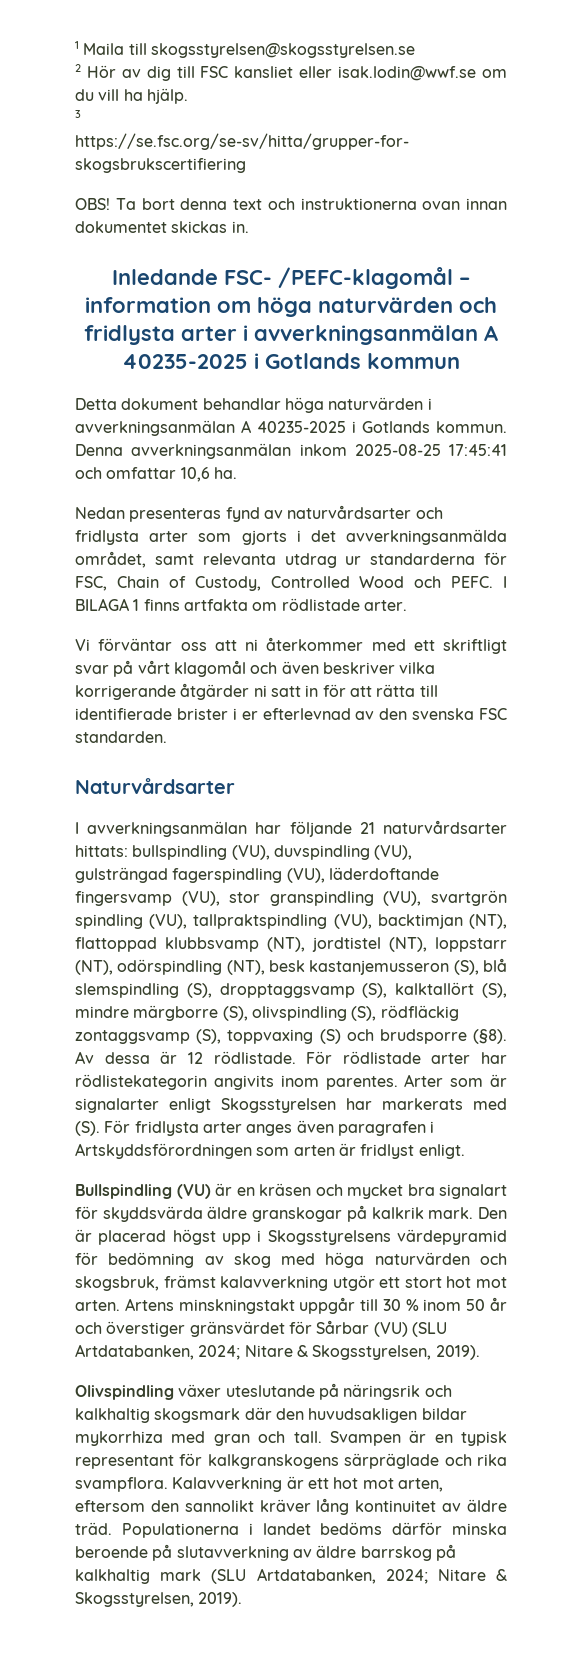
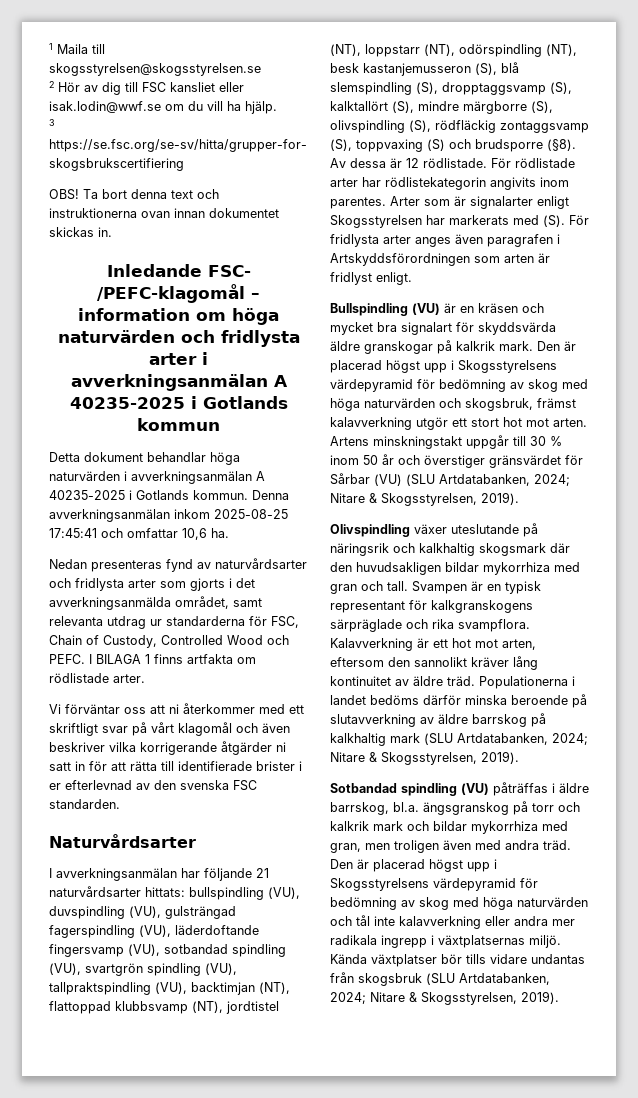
[229,891,374,906] stor granspindling -> [164,944,286,957] sotbandad spindling
(243, 1599) none -> [330,782,589,796] [330,801,580,815] [330,821,568,834] [330,840,571,853] [330,859,497,872] [330,878,538,891] [330,897,588,910] [330,915,575,929] [330,935,561,948] [330,954,585,967] [330,972,550,986] [330,991,559,1005] // Sotbandad spindling (VU) påträffas i äldre barrskog, bl.a. ängsgranskog på torr och kalkrik mark och bildar mykorrhiza med gran, men troligen även med andra träd. Den är placerad högst upp i Skogsstyrelsens värdepyramid för bedömning av skog med höga naturvärden och tål inte kalavverkning eller andra mer radikala ingrepp i växtplatsernas miljö. Kända växtplatser bör tills vidare undantas från skogsbruk (SLU Artdatabanken, 2024; Nitare & Skogsstyrelsen, 2019).

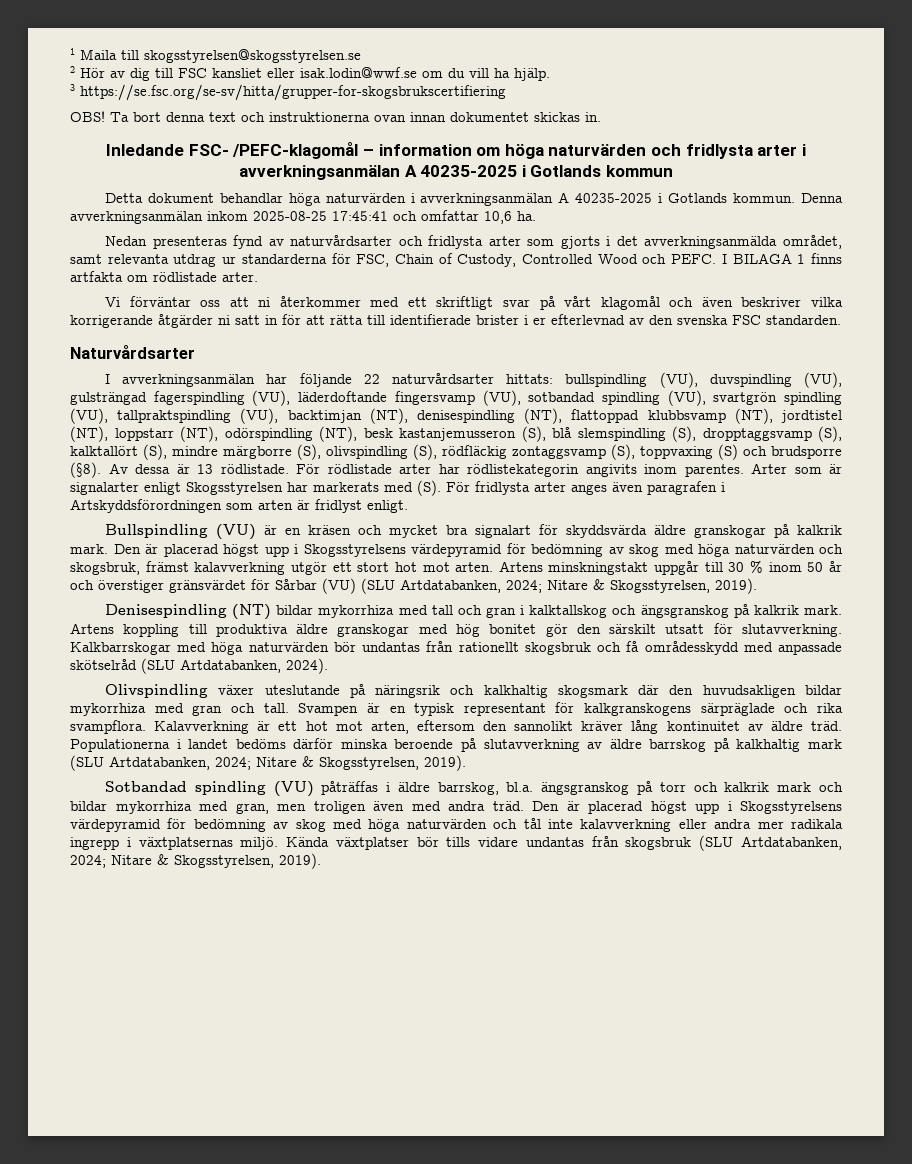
[256,868,269,878] 21 -> [363,374,380,384] 22
(290, 988) none -> [416,408,563,424] denisespindling (NT),
[406,158,419,168] 12 -> [197,464,213,474] 13
(519, 498) none -> [104,604,843,620] [70,623,843,637] [70,641,843,655] [70,658,328,674] // Denisespindling (NT) bildar mykorrhiza med tall och gran i kalktallskog och ängsgranskog på kalkrik mark. Artens koppling till produktiva äldre granskogar med hög bonitet gör den särskilt utsatt för slutavverkning. Kalkbarrskogar med höga naturvärden bör undantas från rationellt skogsbruk och få områdesskydd med anpassade skötselråd (SLU Artdatabanken, 2024).

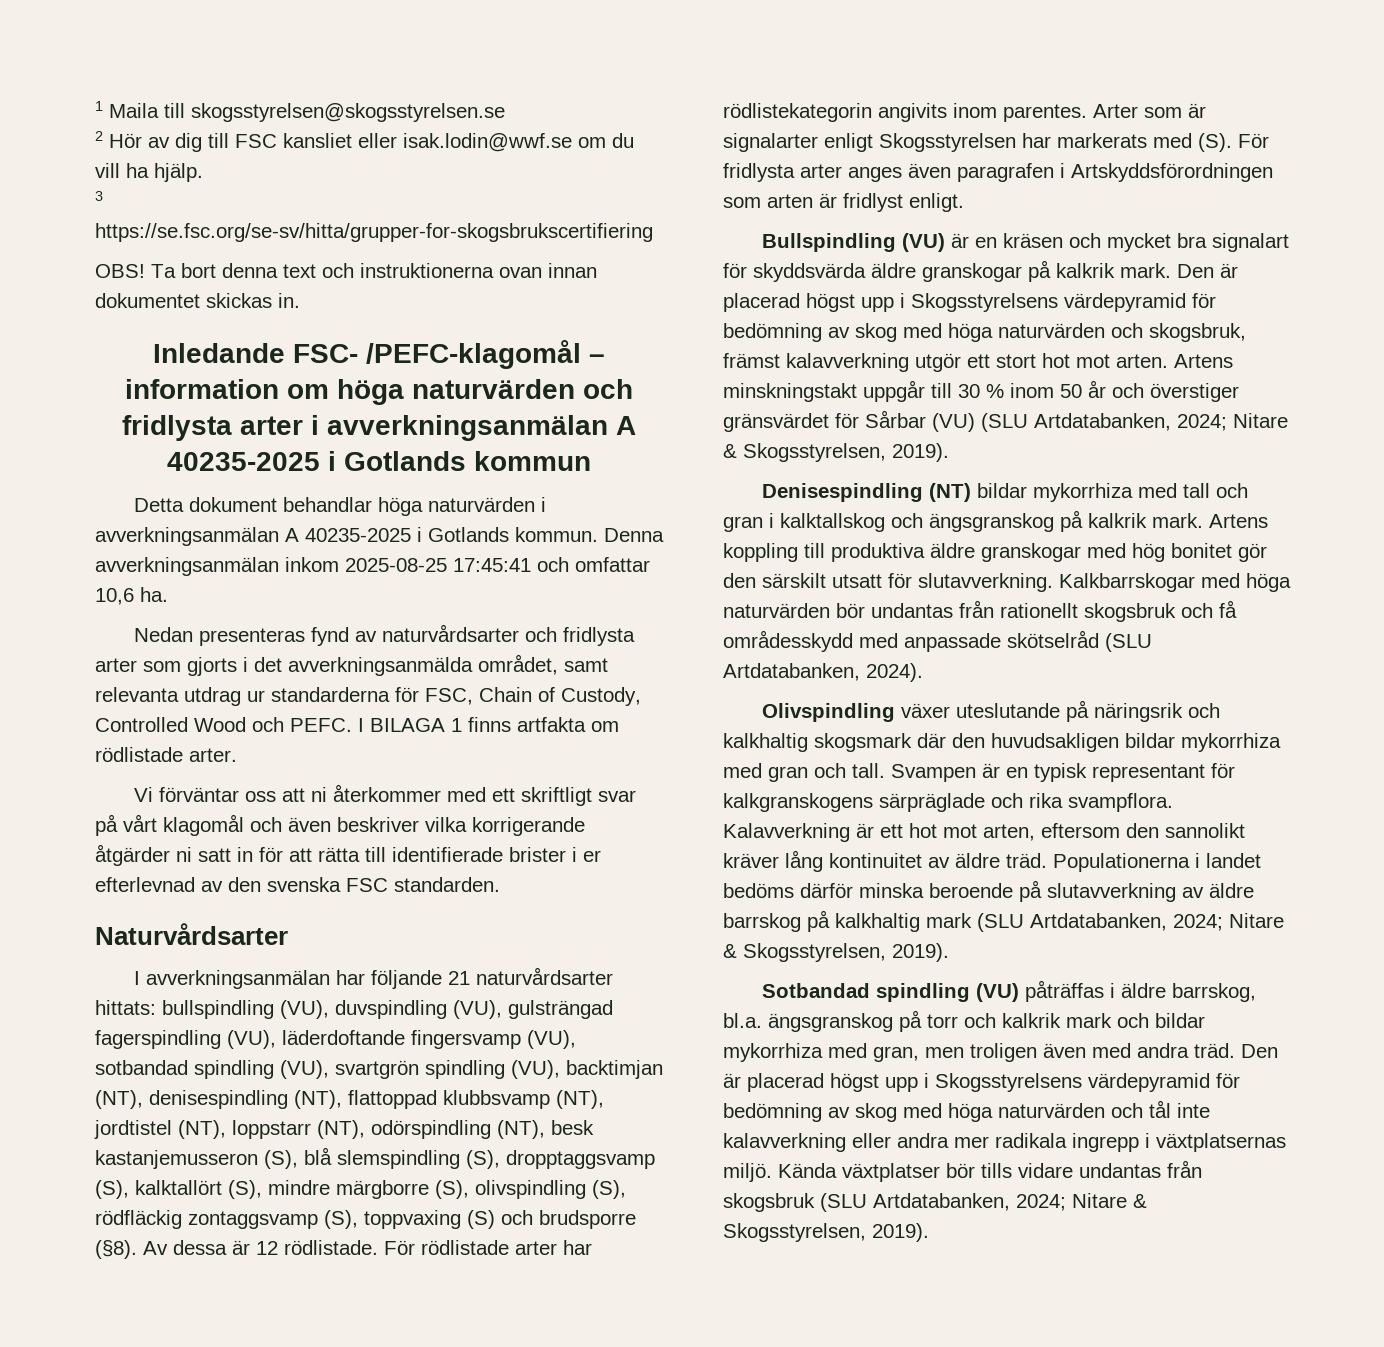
[363,374,380,384] 22 -> [448,971,471,985] 21
[117,408,279,424] tallpraktspindling (VU), -> (560, 1069) none
[197,464,213,474] 13 -> [256,1241,278,1255] 12

